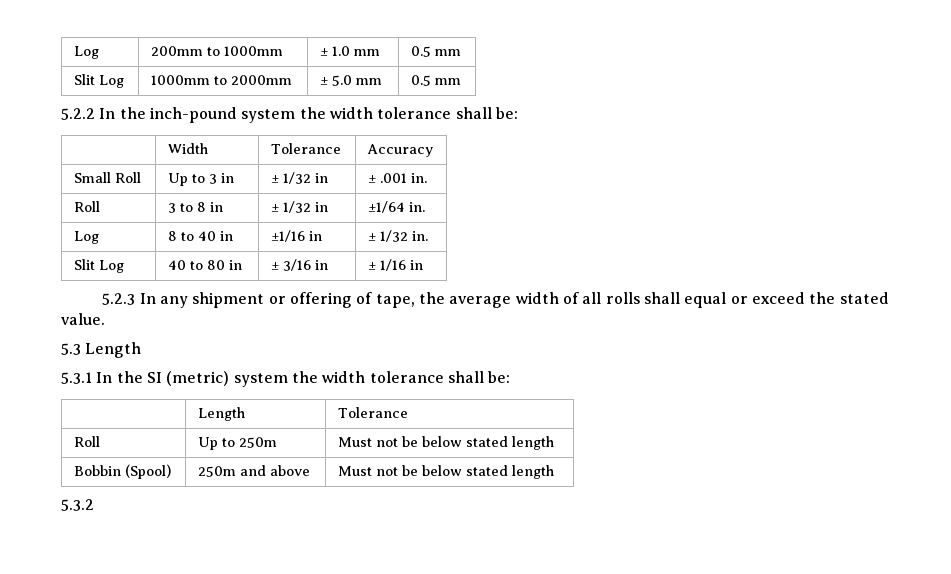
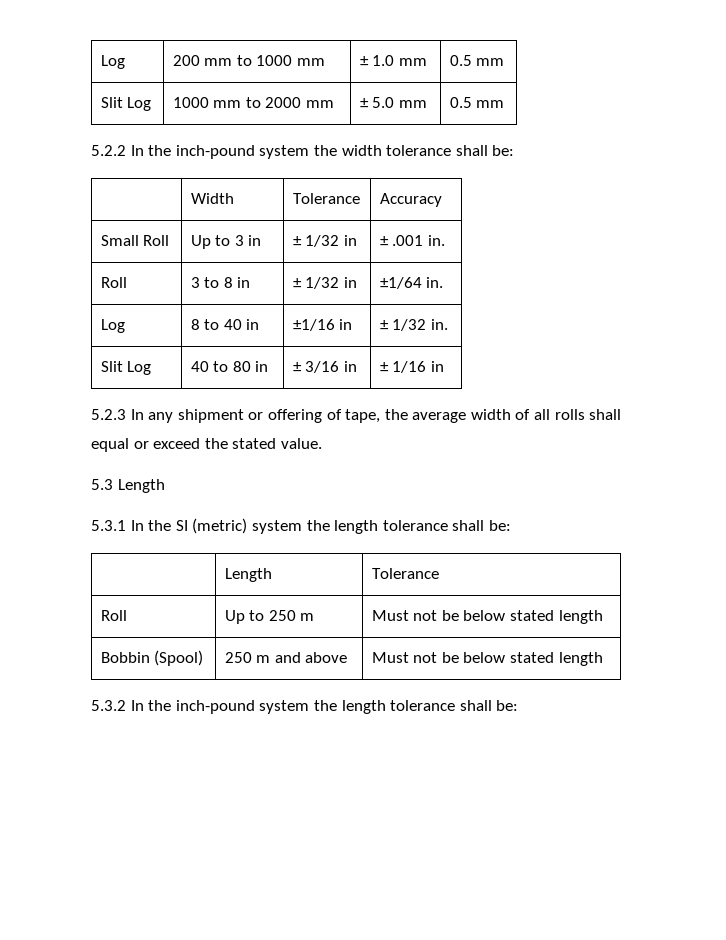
[73,46,99,59] [150,46,283,56] Log | 200mm to 1000mm -> [100,55,125,69] [172,55,325,66] Log | 200 mm to 1000 mm
[150,75,292,85] 1000mm to 2000mm -> [172,97,334,108] 1000 mm to 2000 mm
[322,371,366,383] width -> [334,520,379,534] length
[238,437,277,448] 250m -> [268,610,315,621] 250 m
[197,466,236,477] 250m -> [224,652,271,663] 250 m
(94, 505) none -> [130,700,519,714] In the inch-pound system the length tolerance shall be:

